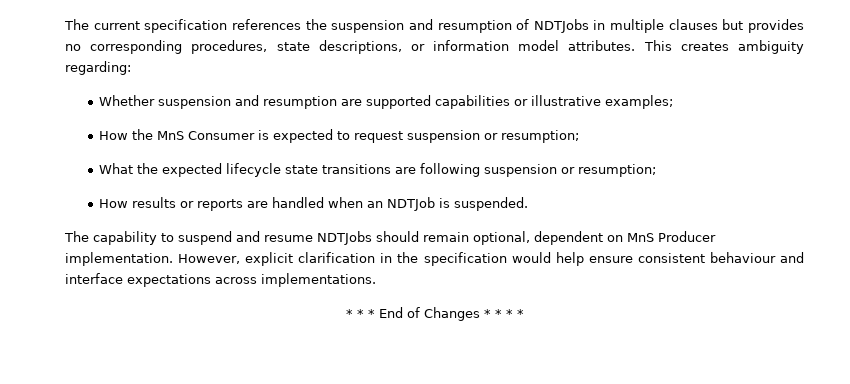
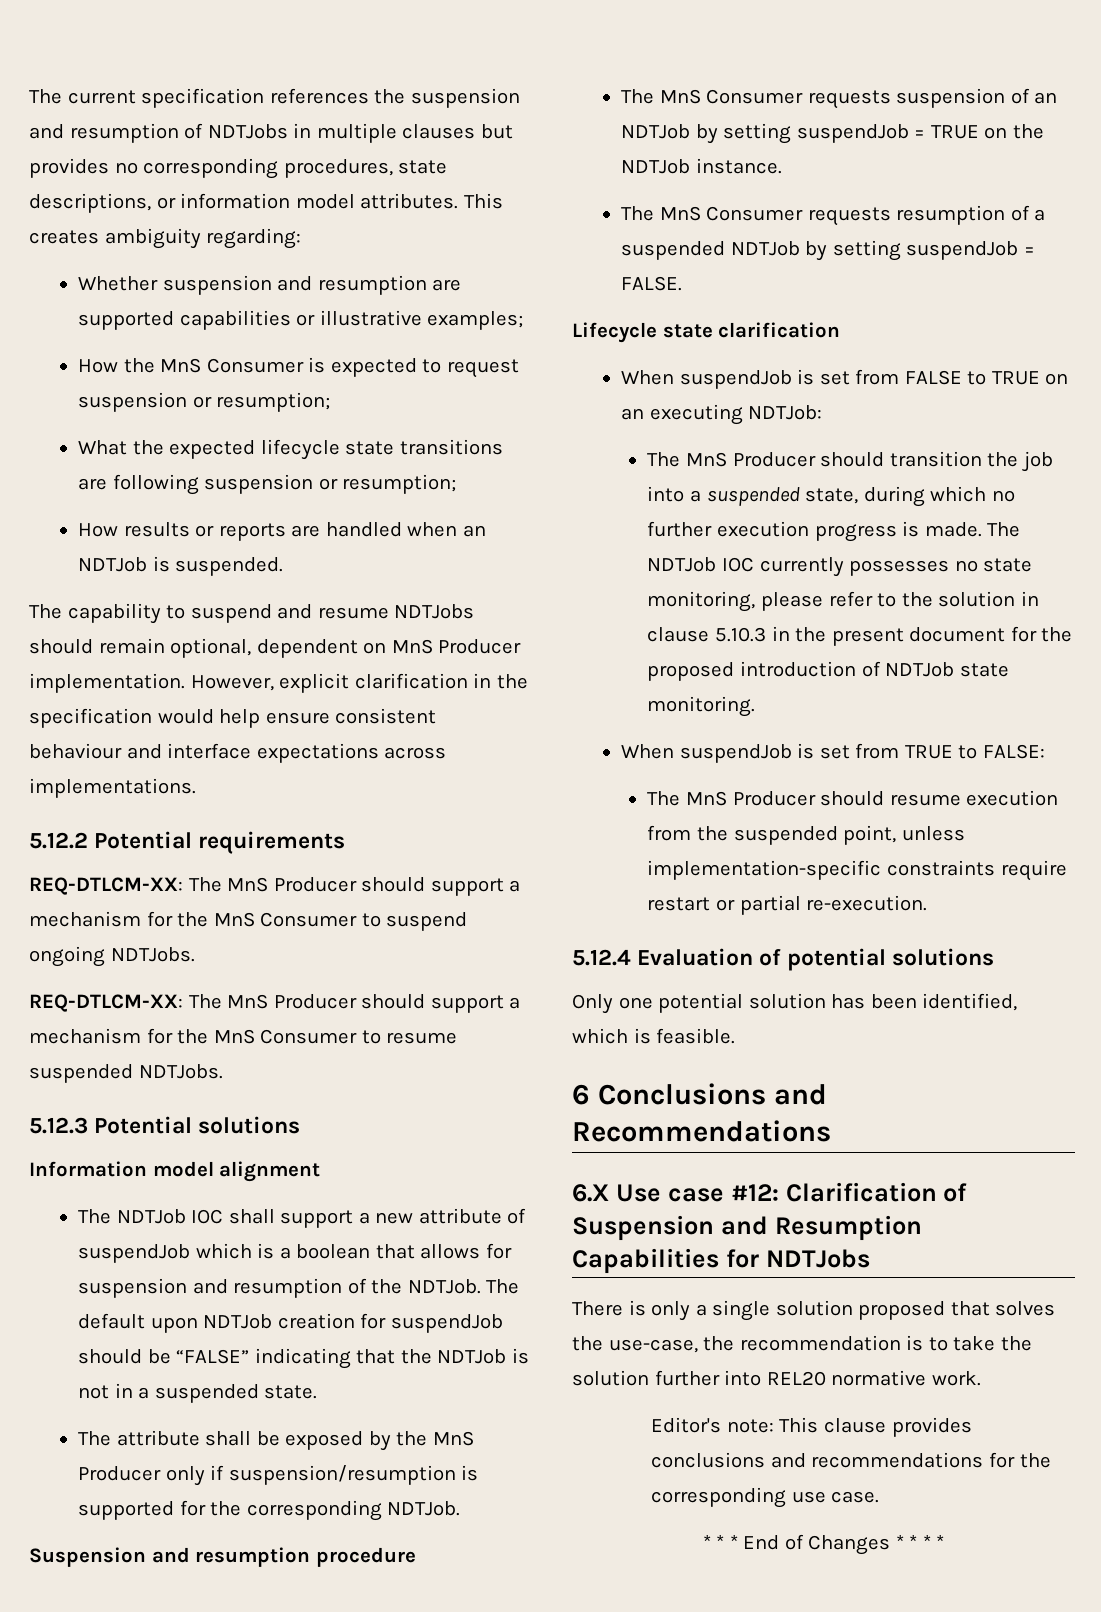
(376, 280) none -> [29,831,346,854] [29,877,521,896] [29,911,468,931] [29,946,195,967] [29,994,521,1013] [29,1028,458,1044] [29,1064,223,1083] [29,1116,301,1134] [29,1161,321,1182] [78,1208,527,1228] [78,1243,512,1263] [78,1278,520,1298] [78,1313,503,1333] [78,1348,529,1369] [78,1383,318,1403] [78,1430,474,1451] [78,1465,479,1486] [78,1500,461,1521] [29,1547,416,1567] [621,88,1058,109] [621,123,1044,144] [621,158,782,174] [621,205,1046,226] [621,240,1035,261] [621,276,683,291] [572,322,841,343] [621,369,1069,389] [621,404,823,425] [647,451,1053,472] [647,486,1015,507] [647,521,1021,542] [647,557,1033,577] [647,591,1039,612] [647,626,1073,646] [647,661,1009,681] [647,696,756,717] [621,743,1045,763] [647,790,1059,806] [647,825,965,845] [647,860,1067,881] [647,895,928,915] [572,948,994,971] [572,993,1018,1014] [572,1028,736,1044] [572,1083,827,1105] [572,1120,831,1142] [572,1182,968,1202] [572,1215,922,1241] [572,1248,870,1274] [572,1300,1056,1321] [572,1335,1032,1353] [572,1370,981,1386] [651,1417,972,1437] [651,1452,1051,1468] [651,1487,880,1508] // 5.12.2 Potential requirements // REQ-DTLCM-XX: The MnS Producer should support a mechanism for the MnS Consumer to suspend ongoing NDTJobs. // REQ-DTLCM-XX: The MnS Producer should support a mechanism for the MnS Consumer to resume suspended NDTJobs. // 5.12.3 Potential solutions // Information model alignment // The NDTJob IOC shall support a new attribute of suspendJob which is a boolean that allows for suspension and resumption of the NDTJob. The default upon NDTJob creation for suspendJob should be “FALSE” indicating that the NDTJob is not in a suspended state. // The attribute shall be exposed by the MnS Producer only if suspension/resumption is supported for the corresponding NDTJob. // Suspension and resumption procedure // The MnS Consumer requests suspension of an NDTJob by setting suspendJob = TRUE on the NDTJob instance. // The MnS Consumer requests resumption of a suspended NDTJob by setting suspendJob = FALSE. // Lifecycle state clarification // When suspendJob is set from FALSE to TRUE on an executing NDTJob: // The MnS Producer should transition the job into a suspended state, during which no further execution progress is made. The NDTJob IOC currently possesses no state monitoring, please refer to the solution in clause 5.10.3 in the present document for the proposed introduction of NDTJob state monitoring. // When suspendJob is set from TRUE to FALSE: // The MnS Producer should resume execution from the suspended point, unless implementation-specific constraints require restart or partial re-execution. // 5.12.4 Evaluation of potential solutions // Only one potential solution has been identified, which is feasible. // 6 Conclusions and Recommendations // 6.X Use case #12: Clarification of Suspension and Resumption Capabilities for NDTJobs // There is only a single solution proposed that solves the use-case, the recommendation is to take the solution further into REL20 normative work. // Editor's note: This clause provides conclusions and recommendations for the corresponding use case.

